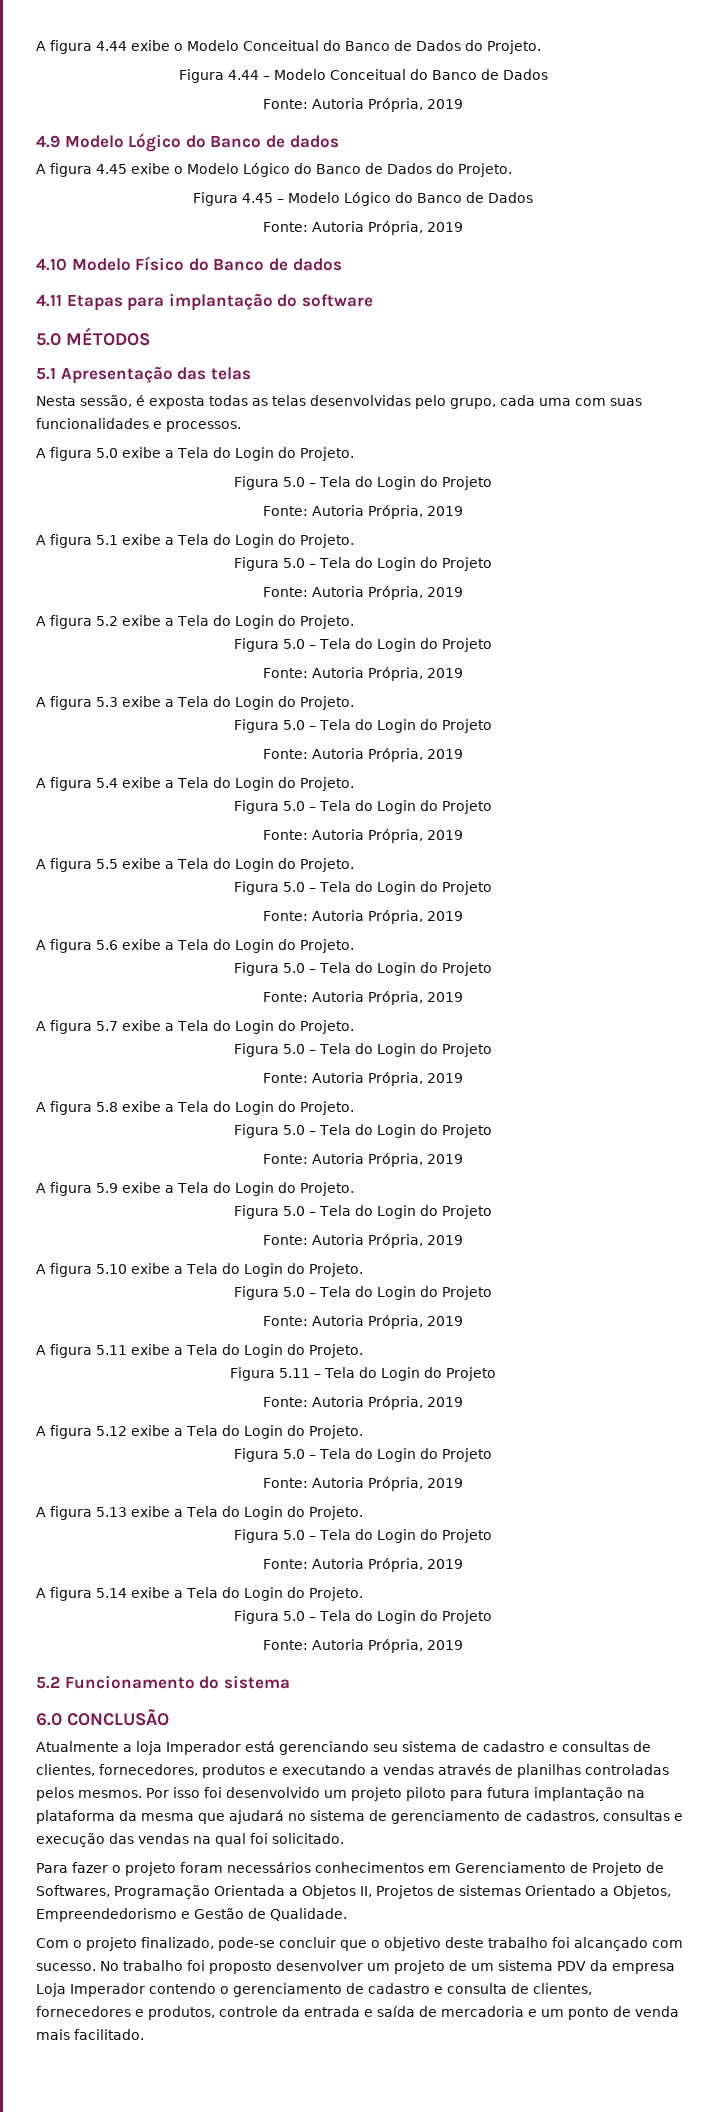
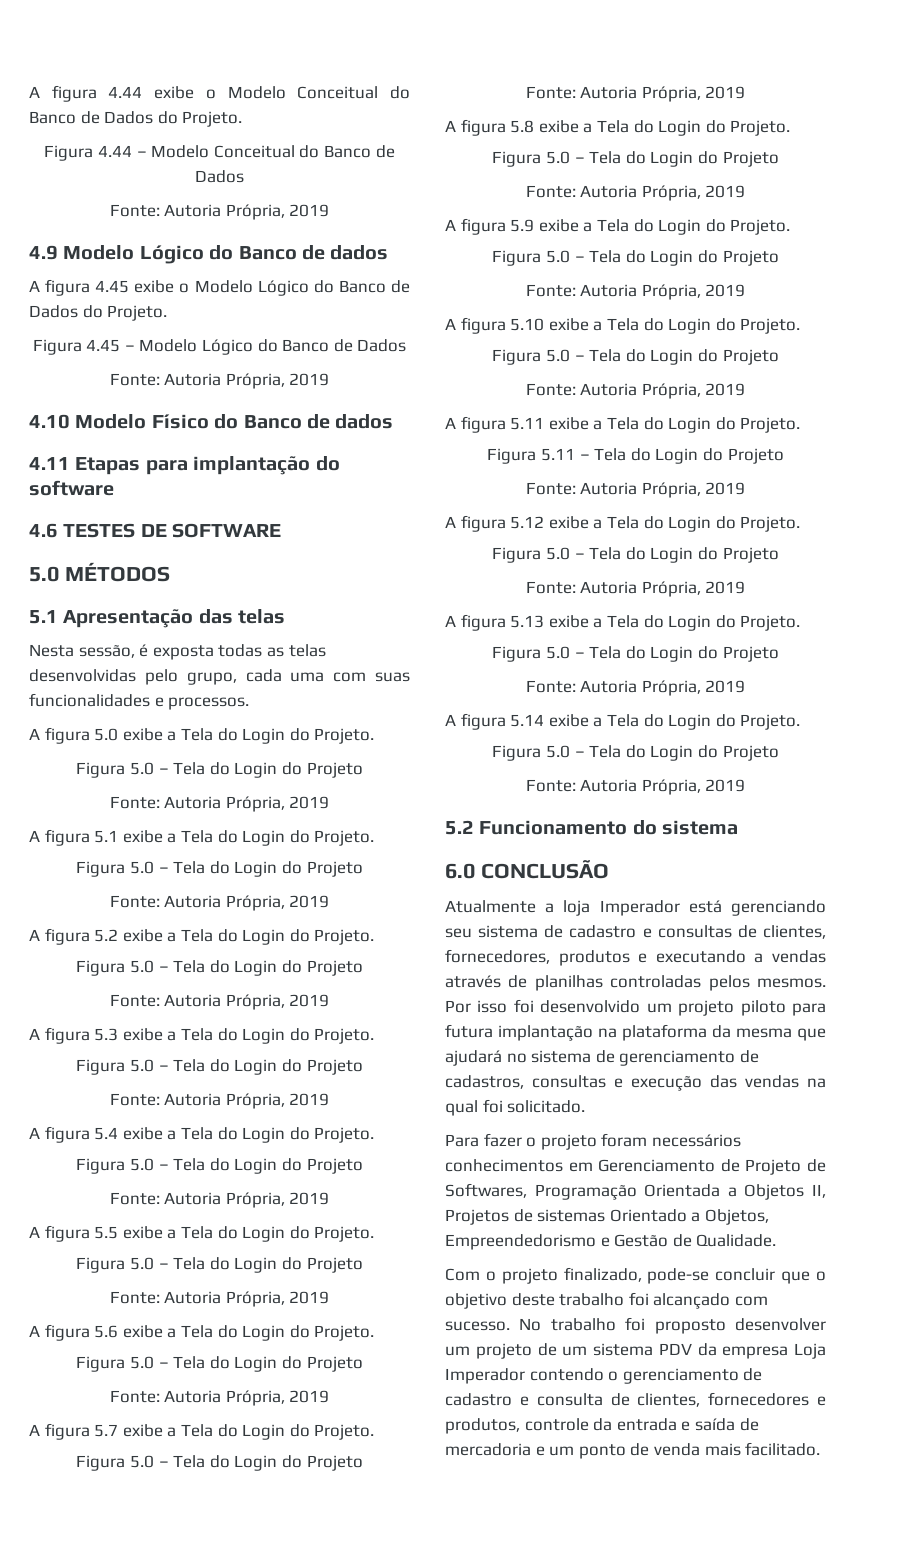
(373, 300) none -> [29,523,282,538] // 4.6 TESTES DE SOFTWARE

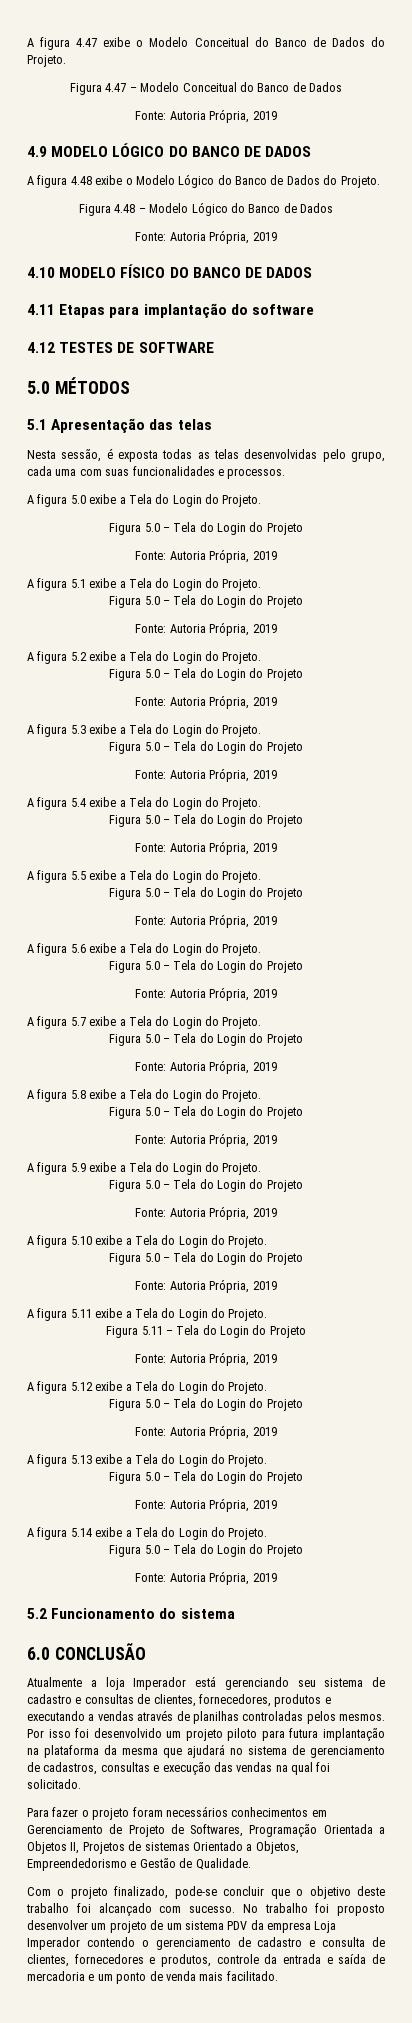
[29,85,143,102] A figura 4.44 -> [27,37,98,50] A figura 4.47
[98,145,133,157] 4.44 -> [105,83,127,92] 4.47
[63,245,389,264] [29,279,130,296] Modelo Lógico do Banco de dados // A figura 4.45 -> [51,143,312,157] [27,175,92,188] MODELO LÓGICO DO BANCO DE DADOS // A figura 4.48
[86,339,121,352] 4.45 -> [114,204,136,213] 4.48
[75,414,394,429] Modelo Físico do Banco de dados -> [59,264,313,278] MODELO FÍSICO DO BANCO DE DADOS
[29,523,58,538] 4.6 -> [27,342,55,353] 4.12

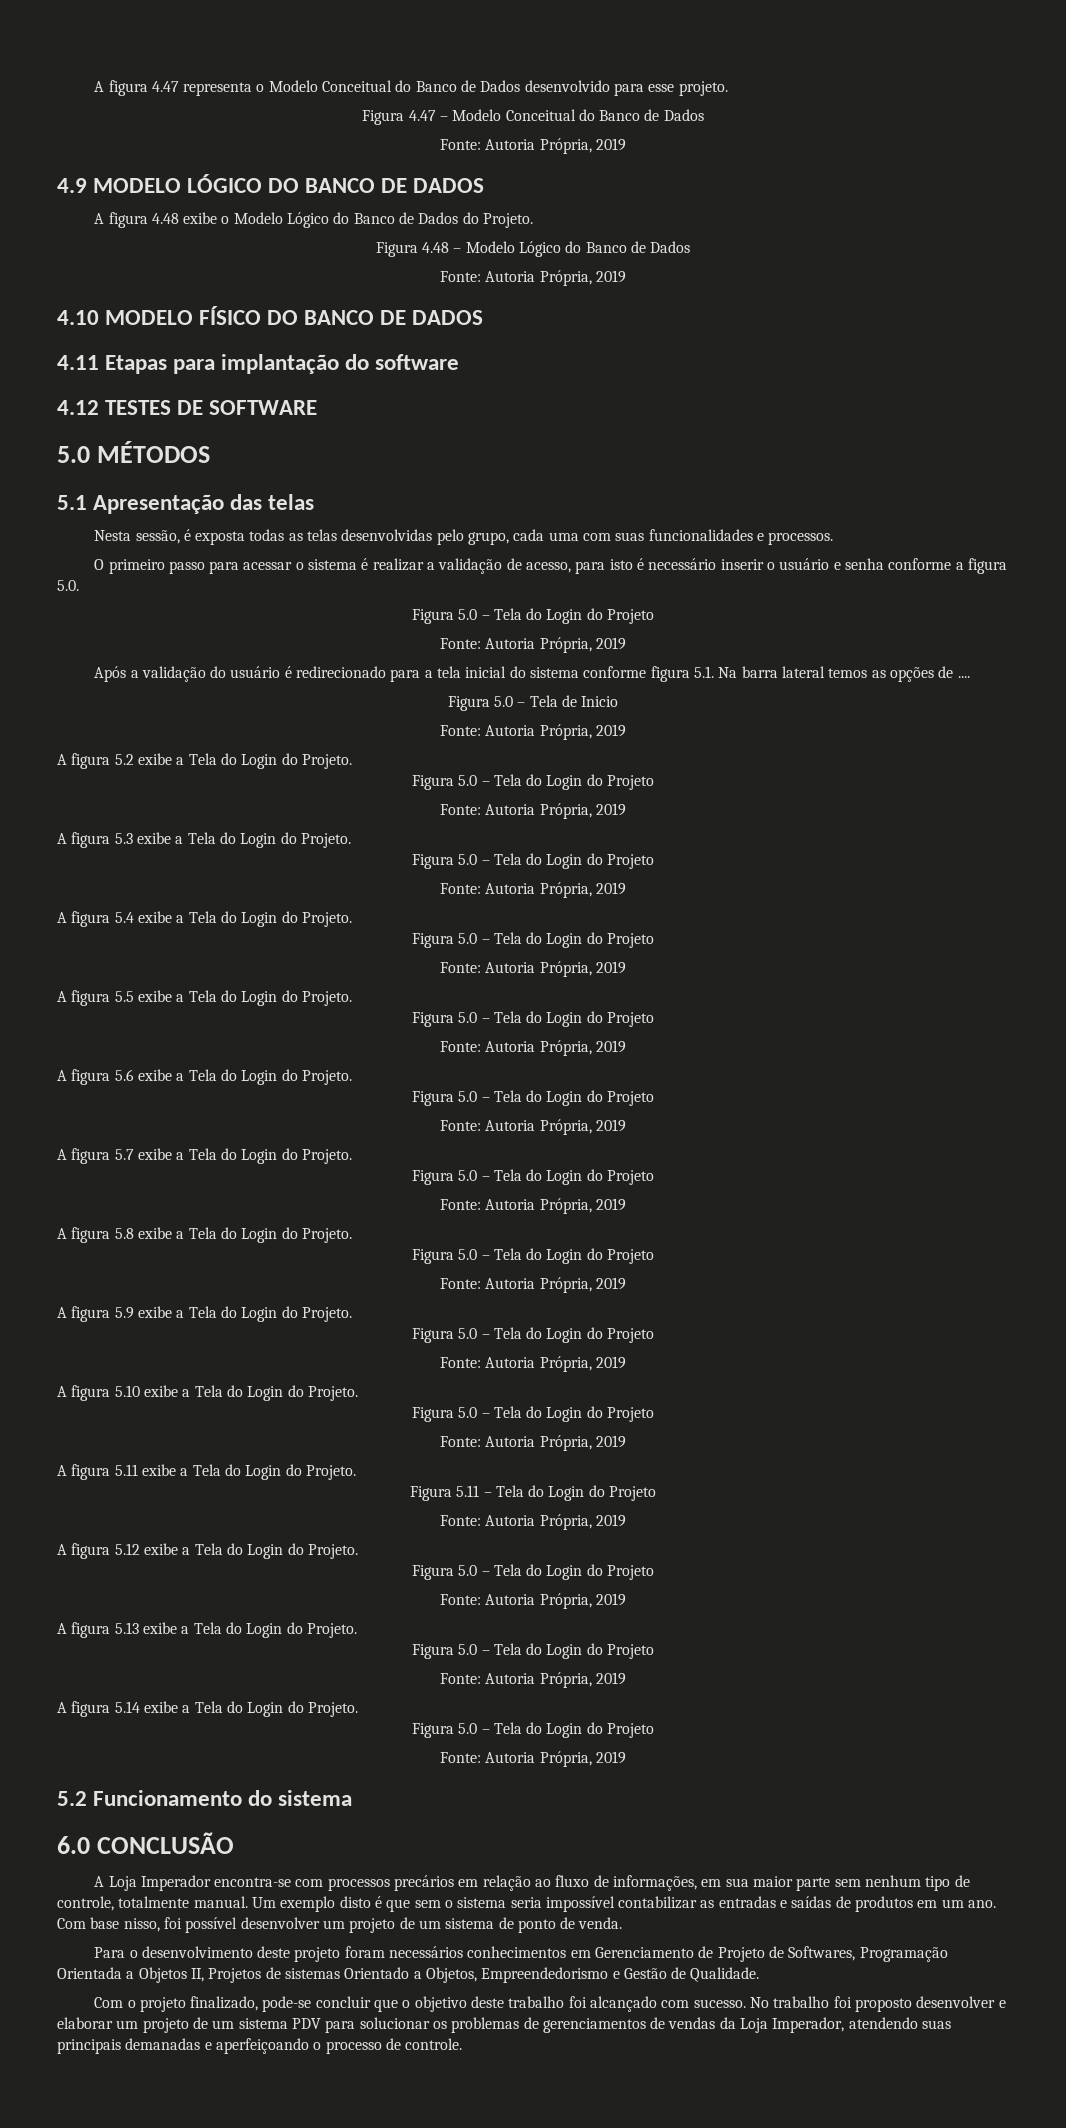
[103,37,131,47] exibe -> [183,82,253,96] representa
[370,37,385,47] [27,55,66,67] do Projeto. -> [524,80,728,96] desenvolvido para esse projeto.
[27,494,262,507] A figura 5.0 exibe a Tela do Login do Projeto. -> [94,558,1007,574] [57,580,79,591] O primeiro passo para acessar o sistema é realizar a validação de acesso, para isto é necessário inserir o usuário e senha conforme a figura 5.0.
[27,578,262,591] [109,595,303,608] A figura 5.1 exibe a Tela do Login do Projeto. // Figura 5.0 – Tela do Login do Projeto -> [94,666,970,682] [447,695,619,711] Após a validação do usuário é redirecionado para a tela inicial do sistema conforme figura 5.1. Na barra lateral temos as opções de .... // Figura 5.0 – Tela de Inicio
[27,1676,385,1690] [27,1694,331,1707] [27,1710,385,1724] [27,1728,385,1741] [27,1744,385,1758] [27,1762,331,1775] [27,1779,81,1789] [27,1807,89,1817] Atualmente a loja Imperador está gerenciando seu sistema de cadastro e consultas de clientes, fornecedores, produtos e executando a vendas através de planilhas controladas pelos mesmos. Por isso foi desenvolvido um projeto piloto para futura implantação na plataforma da mesma que ajudará no sistema de gerenciamento de cadastros, consultas e execução das vendas na qual foi solicitado. // Para fazer o -> [94,1875,970,1891] [57,1896,997,1912] [57,1917,623,1933] [94,1946,291,1958] A Loja Imperador encontra-se com processos precários em relação ao fluxo de informações, em sua maior parte sem nenhum tipo de controle, totalmente manual. Um exemplo disto é que sem o sistema seria impossível contabilizar as entradas e saídas de produtos em um ano. Com base nisso, foi possível desenvolver um projeto de um sistema de ponto de venda. // Para o desenvolvimento deste
(88, 1925) none -> [998,2000,1006,2008] [57,2017,113,2029] e elaborar
[250,1920,337,1933] [27,1937,385,1950] [27,1954,385,1967] [27,1971,278,1984] da empresa Loja Imperador contendo o gerenciamento de cadastro e consulta de clientes, fornecedores e produtos, controle da entrada e saída de mercadoria e um ponto de venda mais facilitado. -> [325,2017,952,2033] [57,2038,463,2054] para solucionar os problemas de gerenciamentos de vendas da Loja Imperador, atendendo suas principais demanadas e aperfeiçoando o processo de controle.

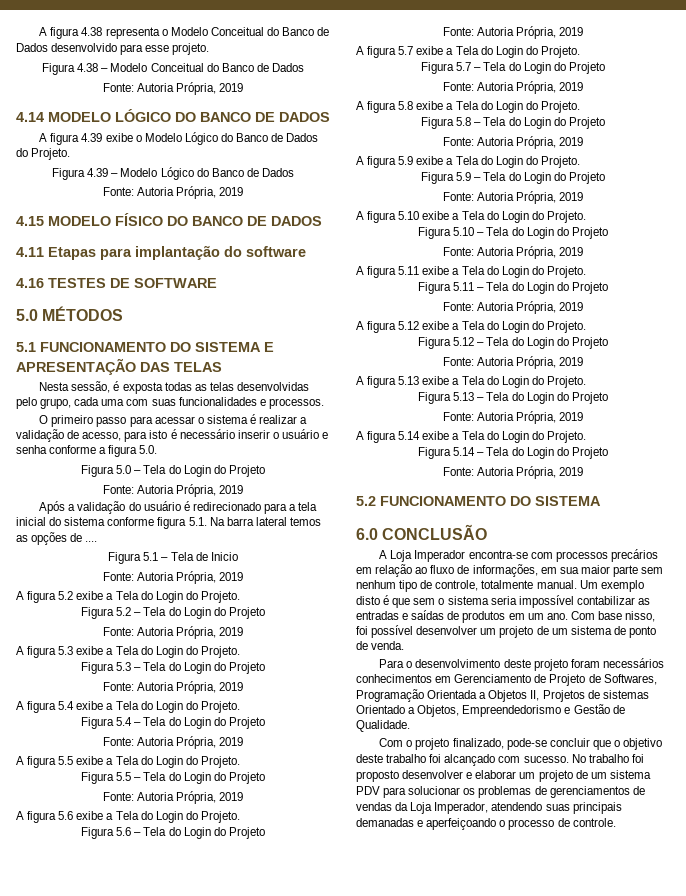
[94,80,179,96] A figura 4.47 -> [39,27,103,39] A figura 4.38
[408,110,436,121] 4.47 -> [77,63,99,72] 4.38
[57,178,87,193] 4.9 -> [16,112,44,122] 4.14
[151,213,179,224] 4.48 -> [81,133,103,142] 4.39
[422,242,450,253] 4.48 -> [87,168,109,177] 4.39
[57,310,99,325] 4.10 -> [16,216,44,226] 4.15
[57,400,99,415] 4.12 -> [16,278,44,288] 4.16
[93,494,315,514] Apresentação das telas -> [40,342,274,352] [16,358,222,375] FUNCIONAMENTO DO SISTEMA E APRESENTAÇÃO DAS TELAS
[494,696,514,707] 5.0 -> [143,552,159,561] 5.1
[458,775,478,786] 5.0 -> [116,607,132,616] 5.2
[458,854,478,865] 5.0 -> [116,662,132,671] 5.3
[458,933,478,944] 5.0 -> [116,717,133,726] 5.4
[458,1012,478,1023] 5.0 -> [116,772,132,781] 5.5
[458,1091,478,1102] 5.0 -> [116,827,132,836] 5.6
[458,1170,478,1181] 5.0 -> [456,62,472,71] 5.7
[458,1249,478,1260] 5.0 -> [456,117,472,126] 5.8
[458,1328,478,1339] 5.0 -> [456,172,472,181] 5.9
[458,1407,478,1418] 5.0 -> [453,227,475,236] 5.10
[458,1565,478,1576] 5.0 -> [453,337,475,346] 5.12
[458,1644,478,1655] 5.0 -> [453,392,475,401] 5.13
[458,1723,478,1734] 5.0 -> [453,447,476,456] 5.14
[93,1790,353,1806] Funcionamento do sistema -> [380,496,601,506] FUNCIONAMENTO DO SISTEMA

